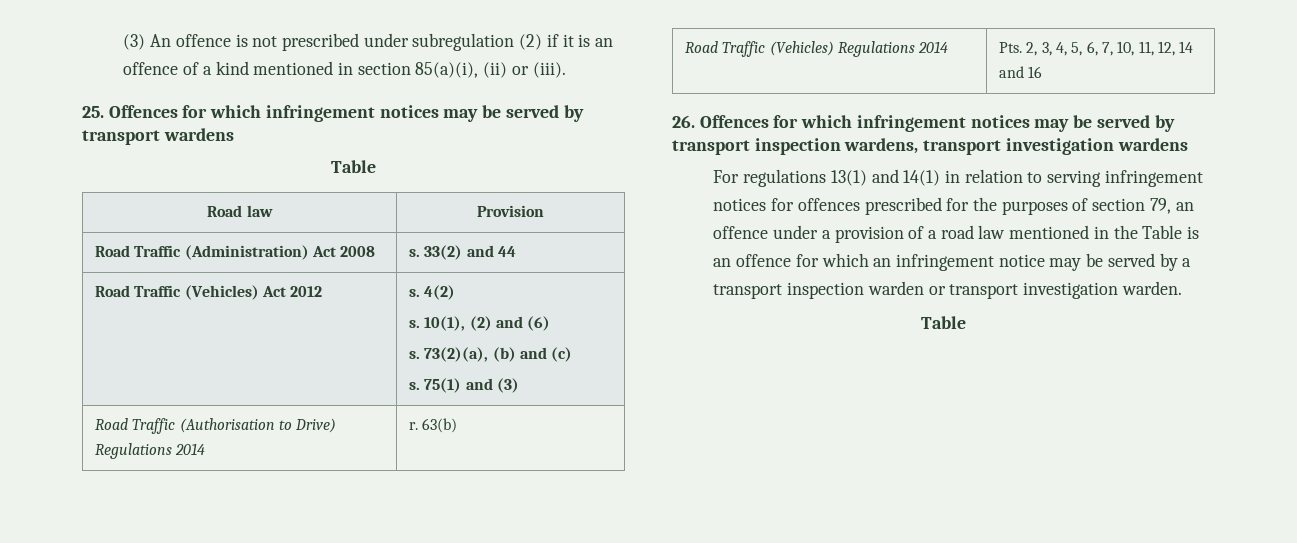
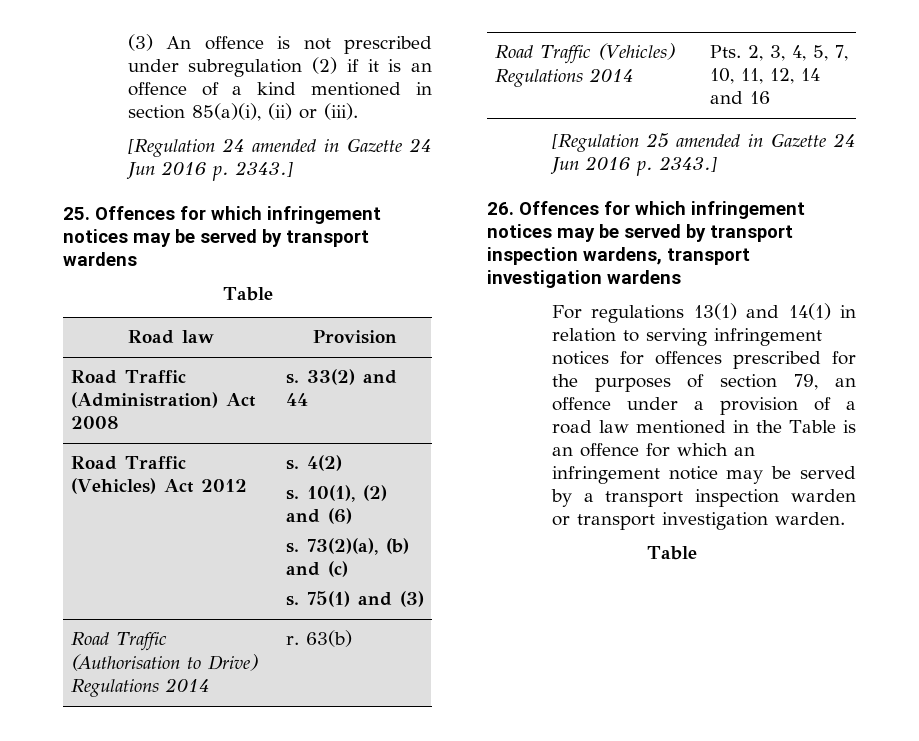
(566, 70) none -> [127,138,432,157] [125,161,293,181] // [Regulation 24 amended in Gazette 24 Jun 2016 p. 2343.]
[1086,41,1098,56] 6, -> (828, 53) none
(1043, 72) none -> [551,133,856,152] [549,156,717,176] // [Regulation 25 amended in Gazette 24 Jun 2016 p. 2343.]

